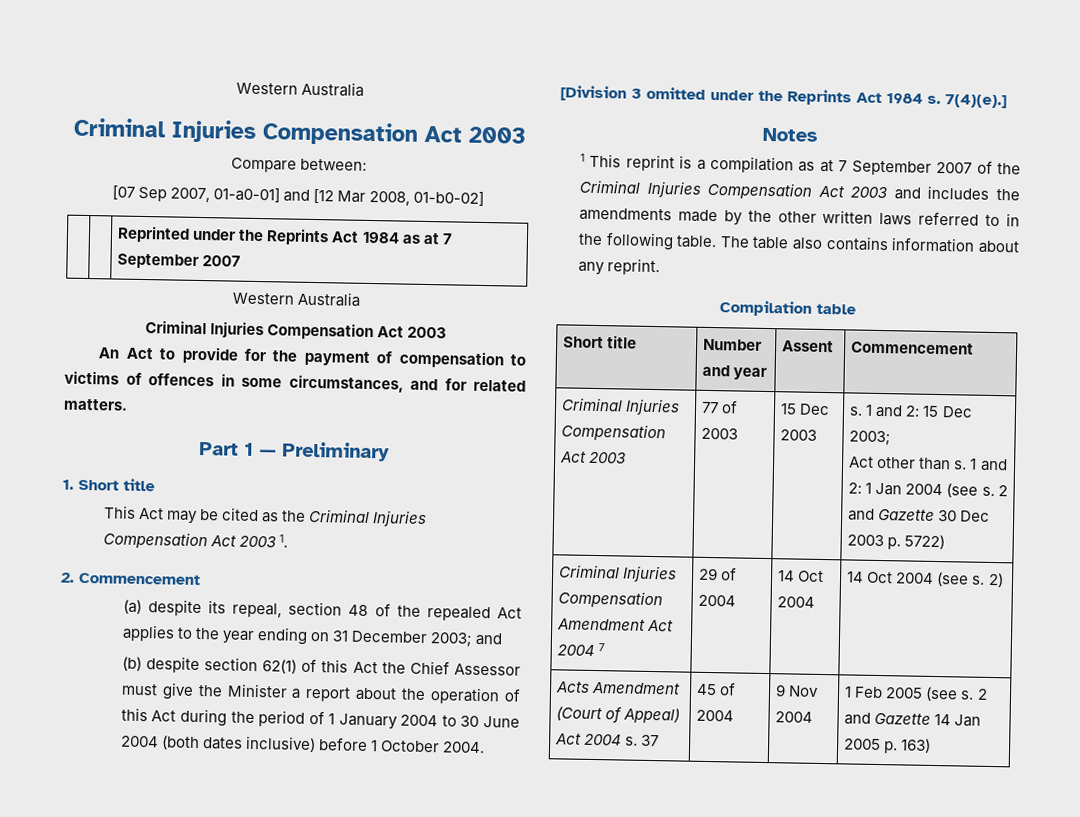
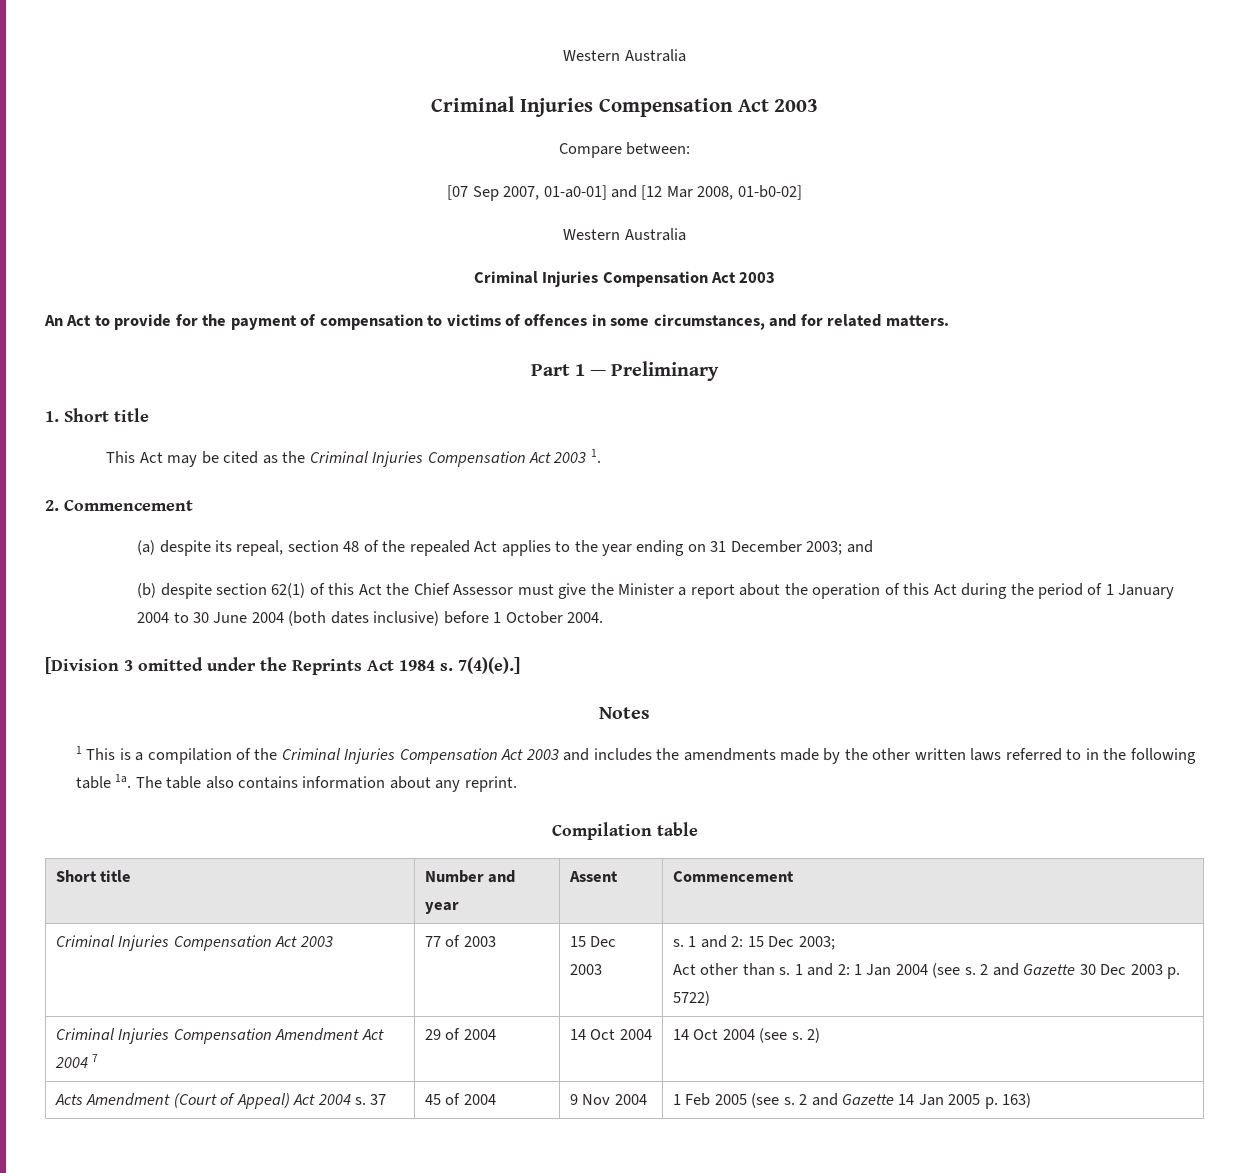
[117,225,453,246] [117,253,242,269] // | | Reprinted under the Reprints Act 1984 as at 7 September 2007 -> (802, 192) none
[625,154,675,172] reprint -> (116, 754) none
[798,159,973,176] as at 7 September 2007 -> (232, 756) none
[676,235,718,249] table. -> [75,774,132,789] table 1a.

